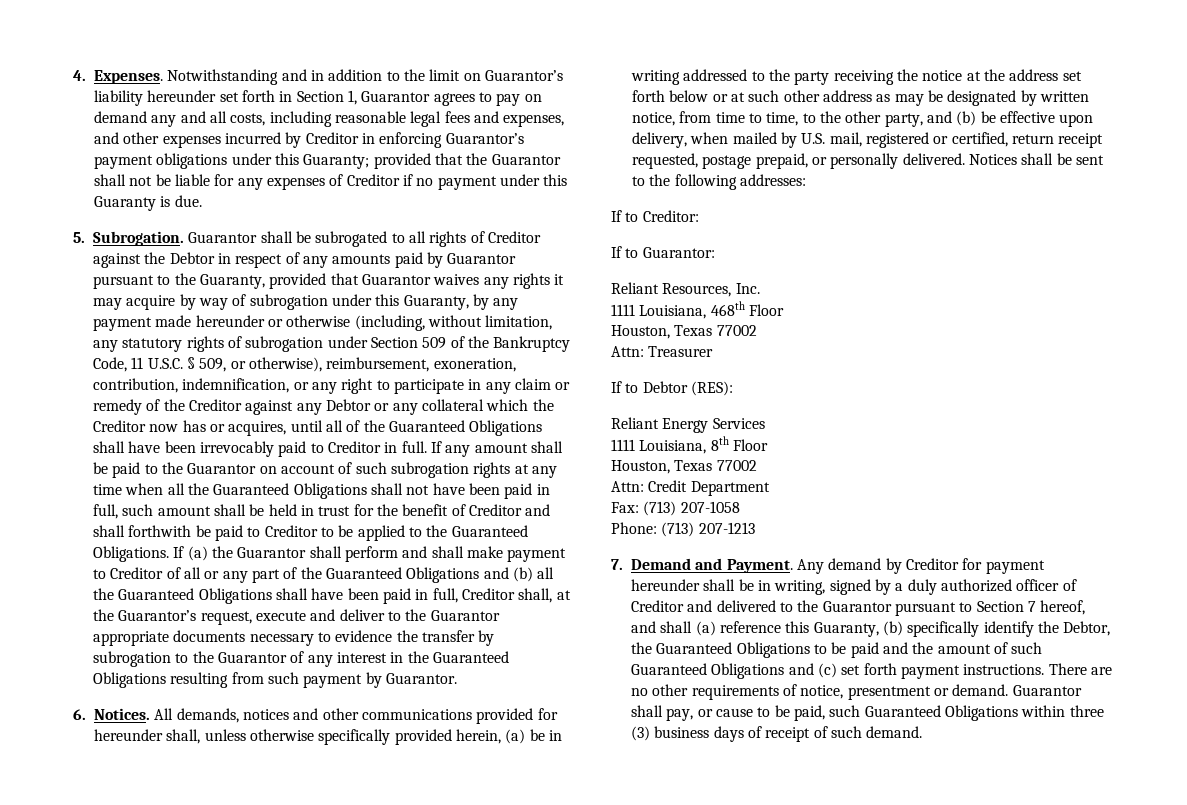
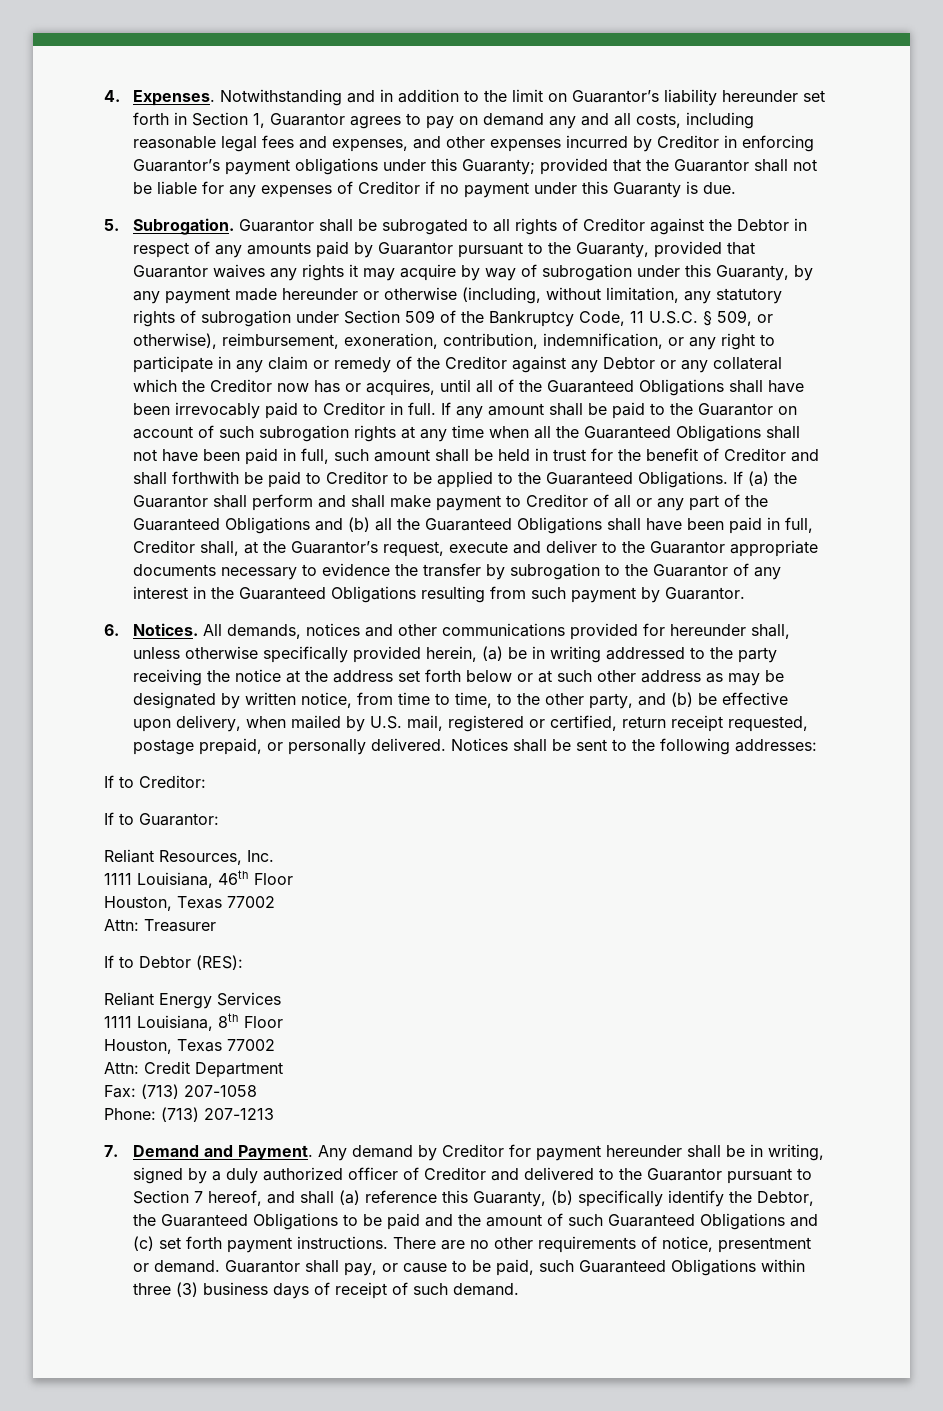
[710,301,745,316] 468th -> [218,870,249,885] 46th

